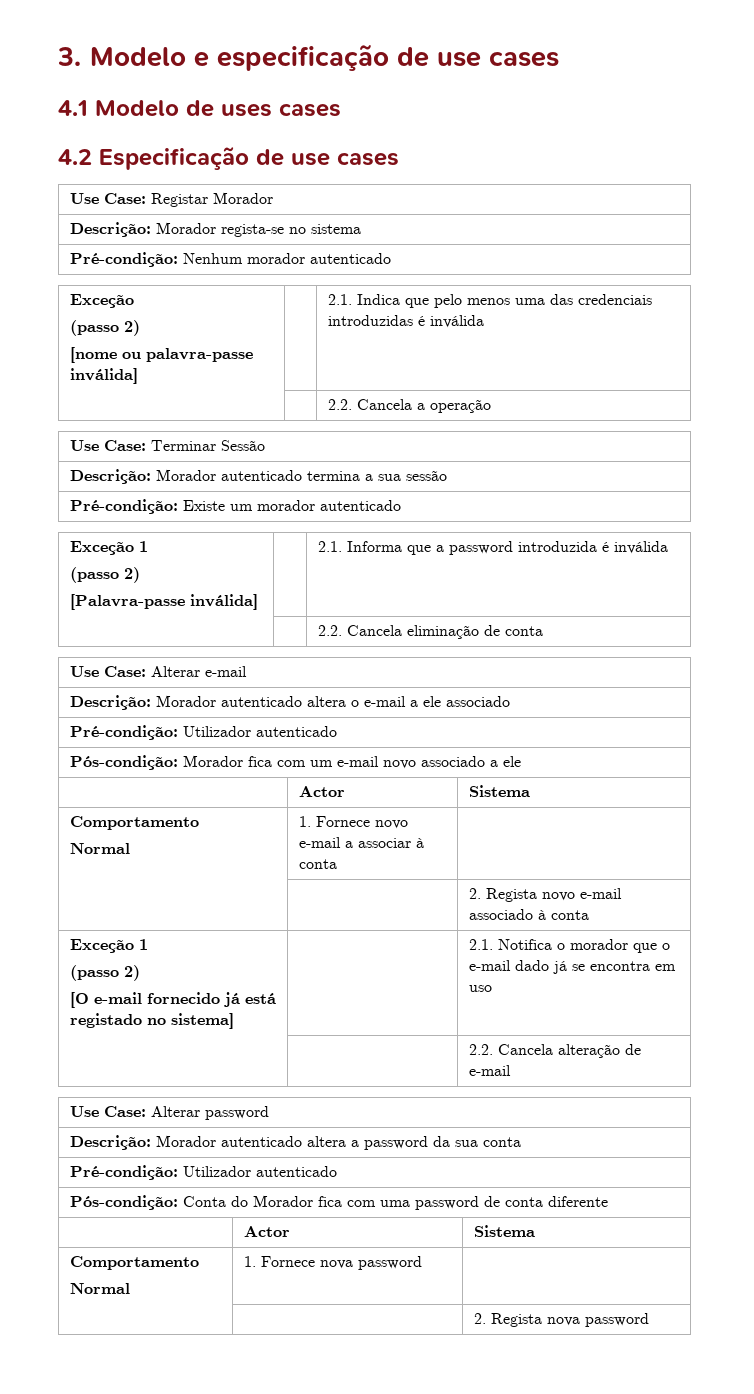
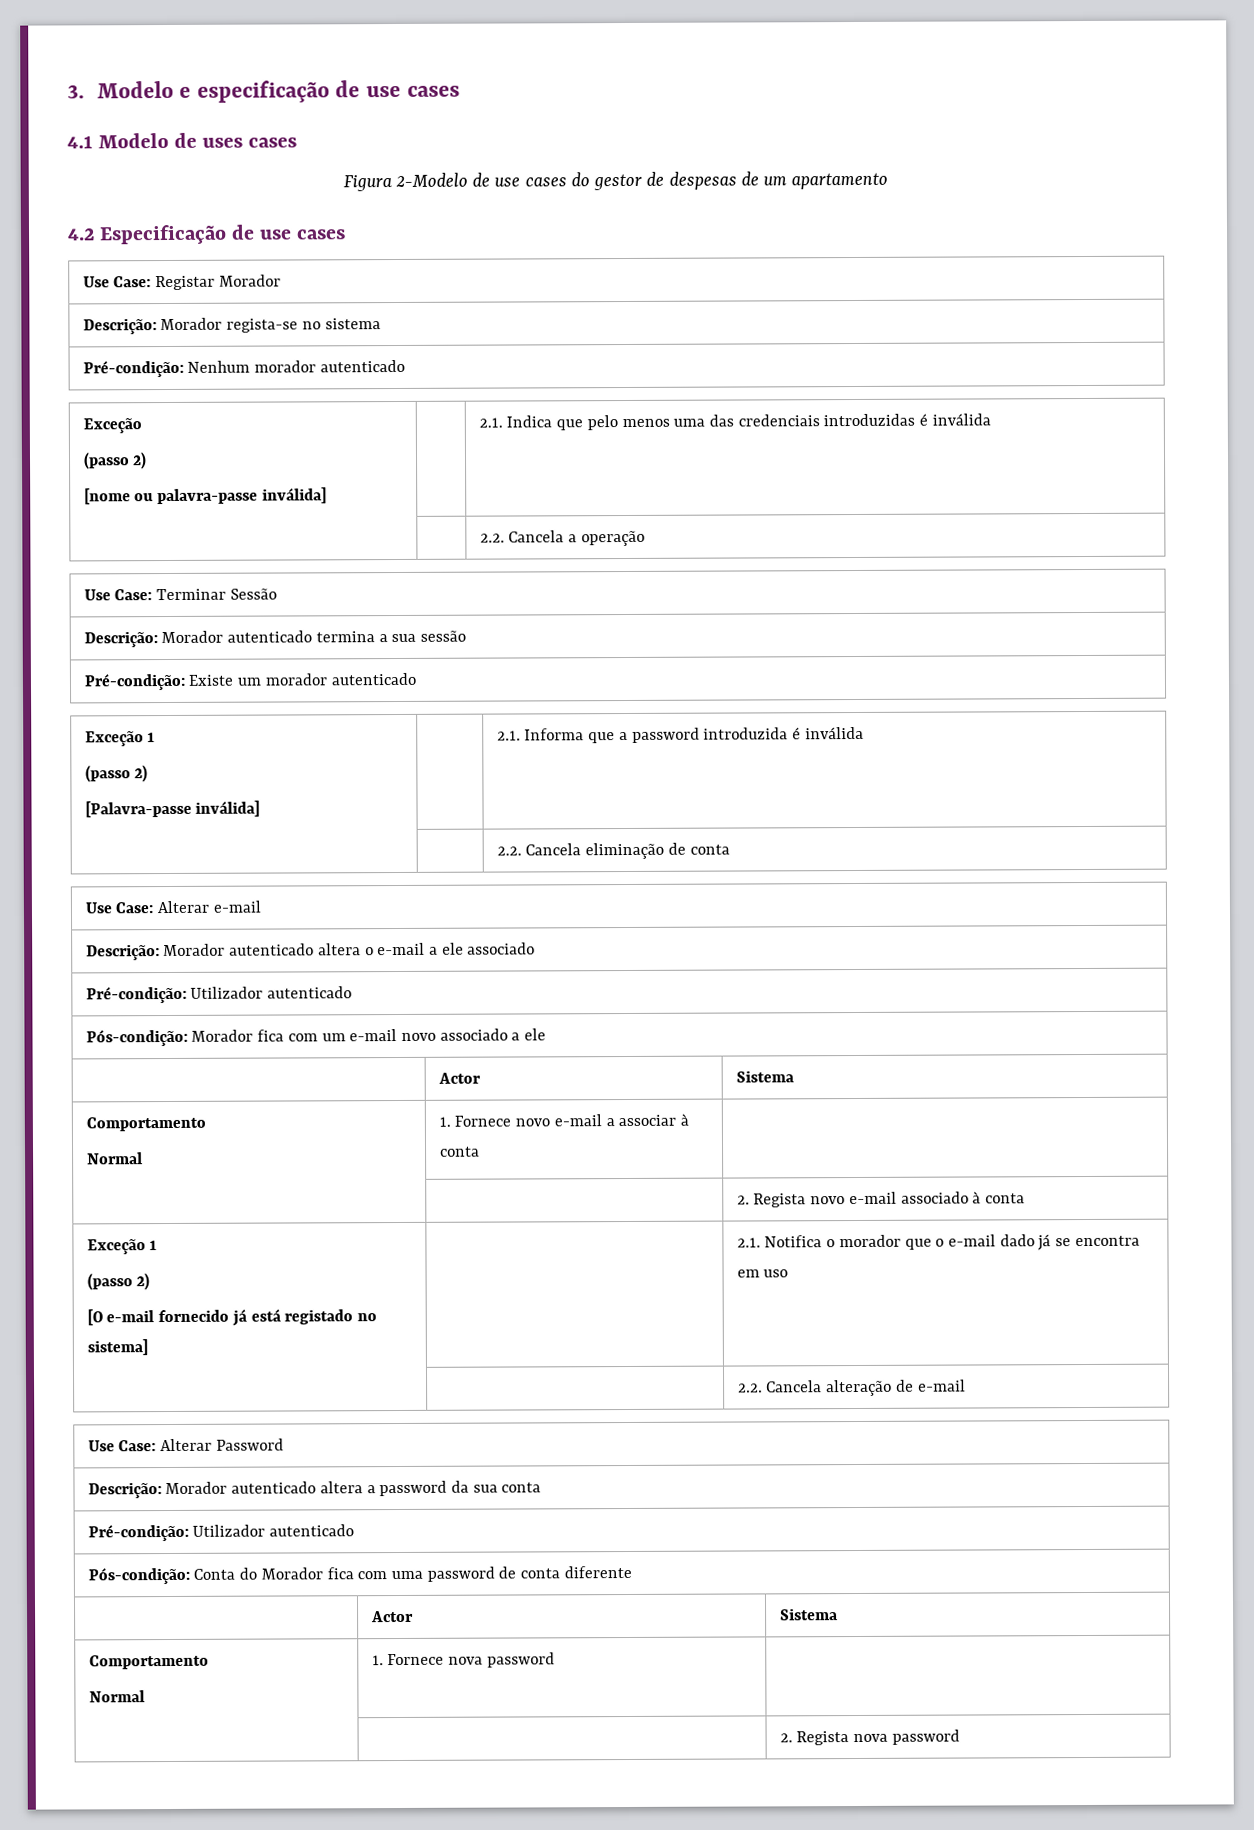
(341, 110) none -> [342,171,889,192] // Figura 2-Modelo de use cases do gestor de despesas de um apartamento
[204,1106,269,1120] password -> [215,1438,284,1451] Password

